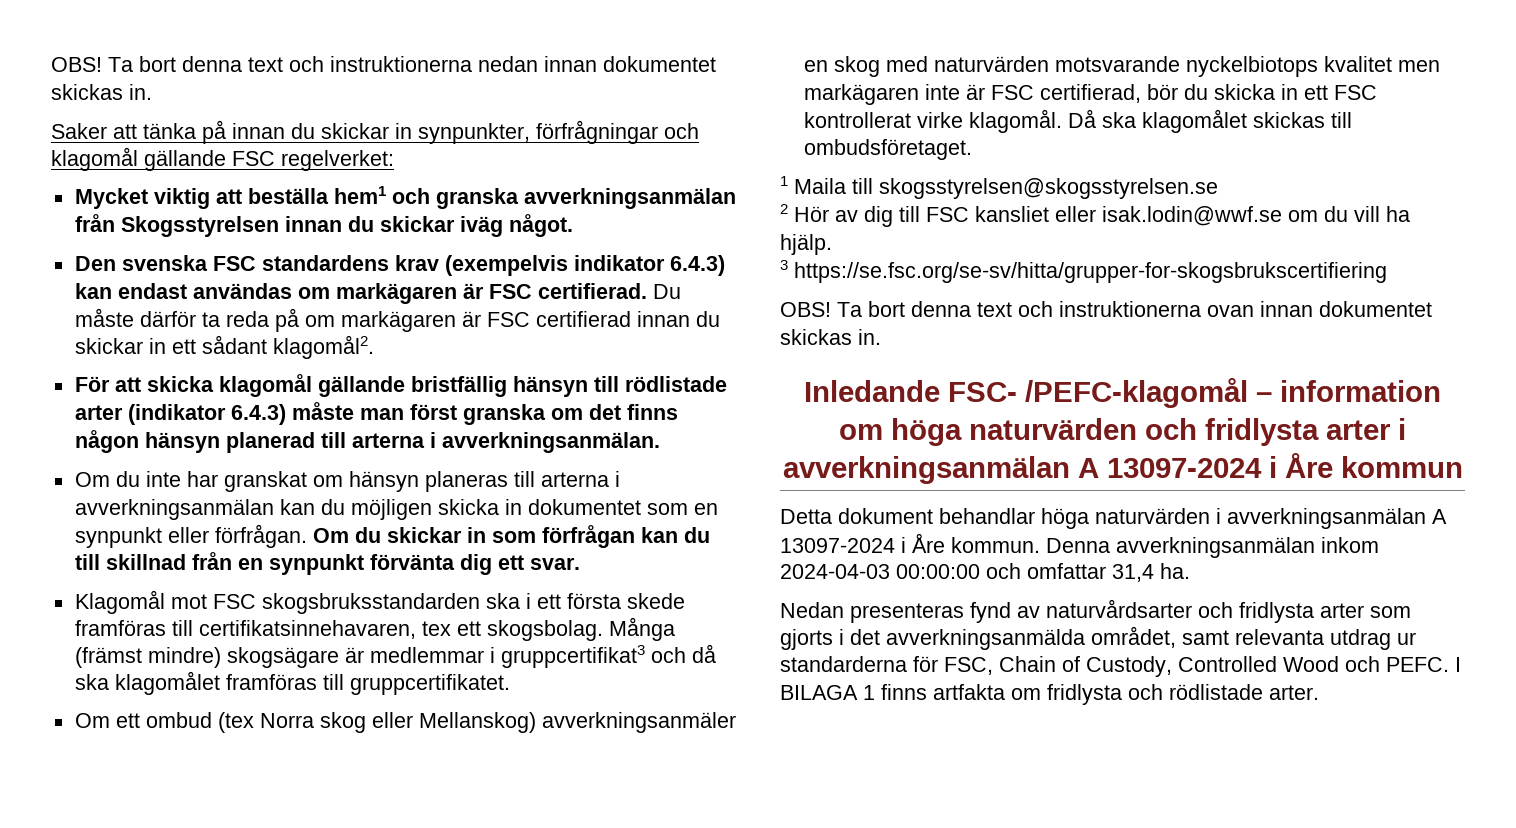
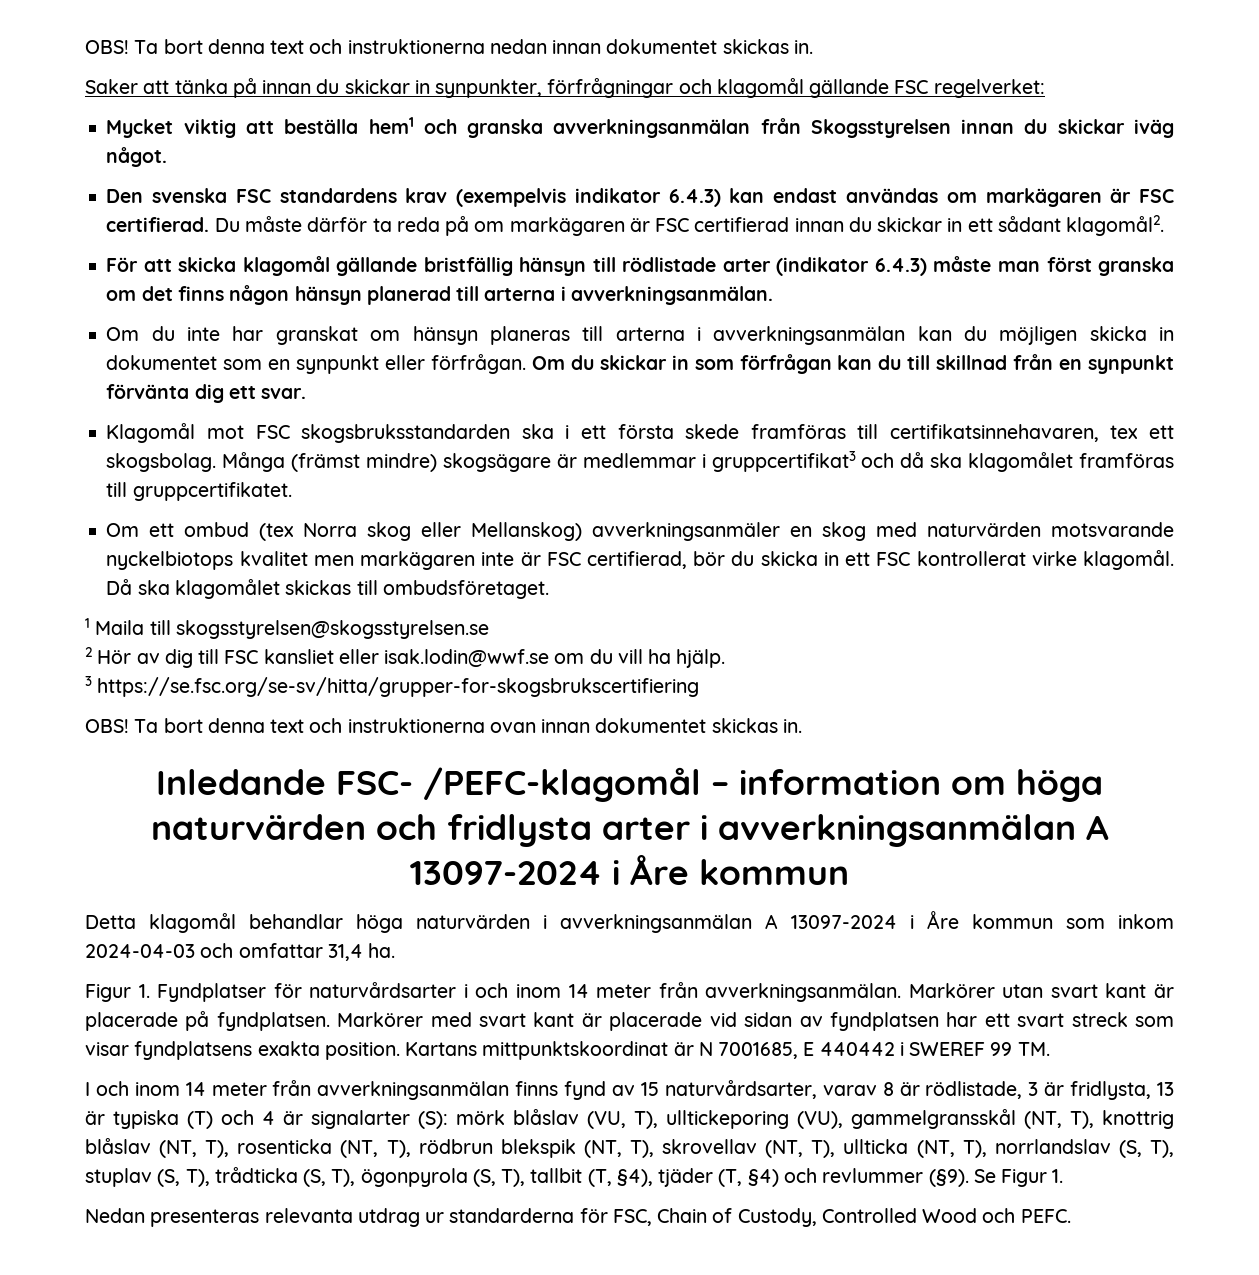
[838,508,933,524] dokument -> [149,913,236,933] klagomål
[951,537,1315,558] kommun. Denna avverkningsanmälan -> [972,914,1105,929] kommun som
[896,564,980,579] 00:00:00 -> (195, 951) none
[780,599,1411,623] [780,626,1229,650] Nedan presenteras fynd av naturvårdsarter och fridlysta arter som gjorts i det avverkningsanmälda området, samt -> [85,982,1174,1002] [85,1011,1174,1031] [85,1041,1050,1060] [85,1080,1174,1100] [85,1109,1174,1129] [85,1138,1174,1158] [85,1167,1064,1187] [85,1208,260,1227] Figur 1. Fyndplatser för naturvårdsarter i och inom 14 meter från avverkningsanmälan. Markörer utan svart kant är placerade på fyndplatsen. Markörer med svart kant är placerade vid sidan av fyndplatsen har ett svart streck som visar fyndplatsens exakta position. Kartans mittpunktskoordinat är N 7001685, E 440442 i SWEREF 99 TM. // I och inom 14 meter från avverkningsanmälan finns fynd av 15 naturvårdsarter, varav 8 är rödlistade, 3 är fridlysta, 13 är typiska (T) och 4 är signalarter (S): mörk blåslav (VU, T), ulltickeporing (VU), gammelgransskål (NT, T), knottrig blåslav (NT, T), rosenticka (NT, T), rödbrun blekspik (NT, T), skrovellav (NT, T), ullticka (NT, T), norrlandslav (S, T), stuplav (S, T), trådticka (S, T), ögonpyrola (S, T), tallbit (T, §4), tjäder (T, §4) och revlummer (§9). Se Figur 1. // Nedan presenteras
[1455,657,1461,672] [780,684,1319,705] I BILAGA 1 finns artfakta om fridlysta och rödlistade arter. -> (1071, 1216) none

